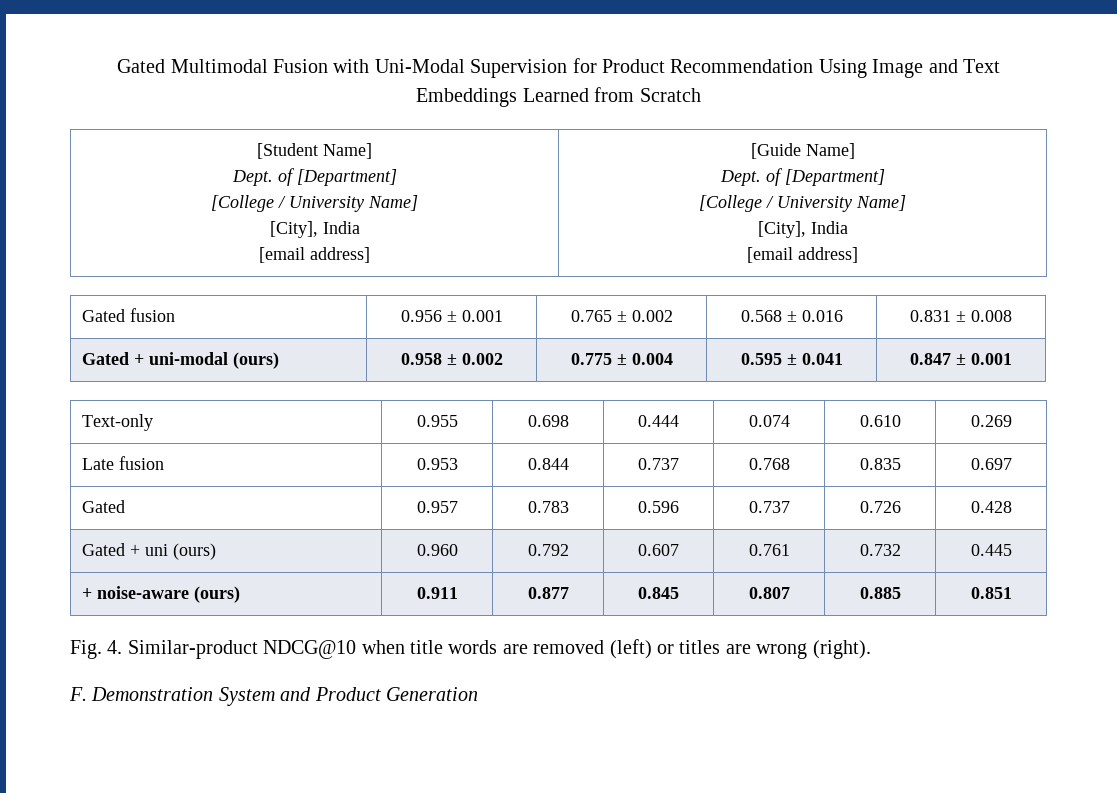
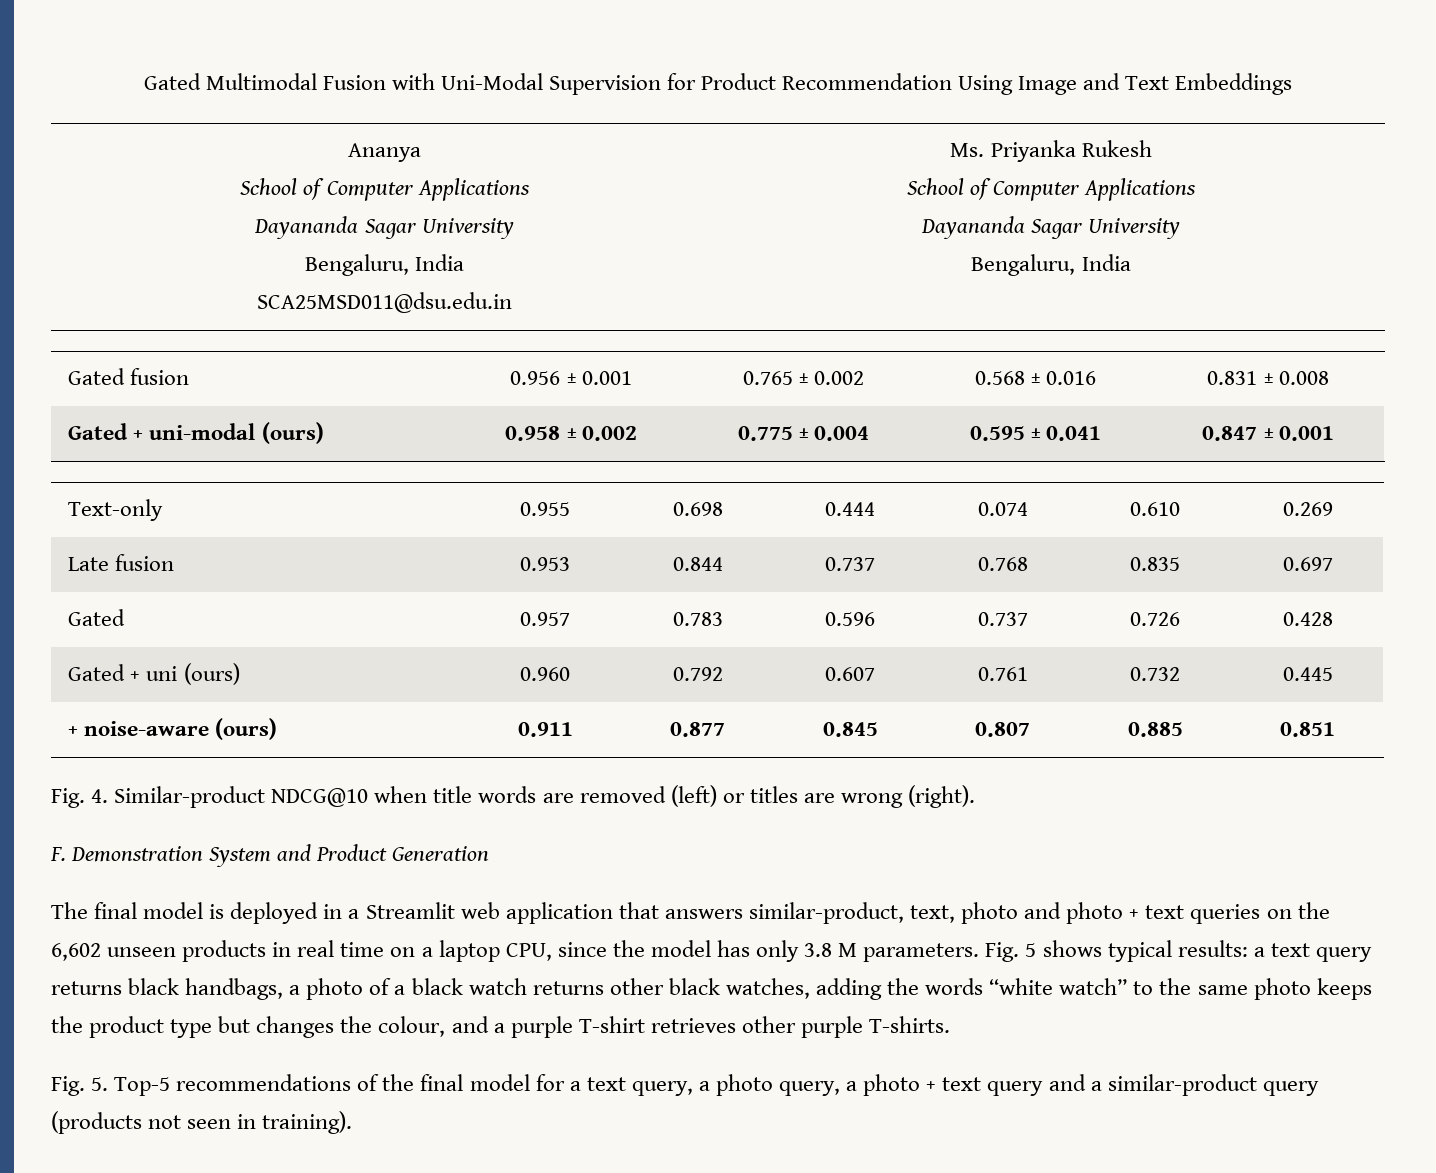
[522,87,701,102] [257,143,372,159] [231,168,397,186] [211,195,418,212] [269,221,360,238] [259,247,370,263] [750,143,855,159] [719,168,885,186] [699,195,906,212] [757,221,848,238] [747,247,858,263] Learned from Scratch // [Student Name] // Dept. of [Department] // [College / University Name] // [City], India // [email address] | [Guide Name] // Dept. of [Department] // [College / University Name] // [City], India // [email address] -> [348,143,421,162] [240,178,530,201] [254,216,514,239] [304,254,465,276] [257,292,512,313] [950,140,1152,162] [906,178,1197,201] [920,216,1181,239] [971,254,1131,276] // Ananya // School of Computer Applications // Dayananda Sagar University // Bengaluru, India // SCA25MSD011@dsu.edu.in | Ms. Priyanka Rukesh // School of Computer Applications // Dayananda Sagar University // Bengaluru, India
(478, 694) none -> [51,902,1330,924] [51,940,1372,962] [51,978,1372,1000] [51,1016,951,1038] [51,1074,1319,1096] [51,1111,353,1134] // The final model is deployed in a Streamlit web application that answers similar-product, text, photo and photo + text queries on the 6,602 unseen products in real time on a laptop CPU, since the model has only 3.8 M parameters. Fig. 5 shows typical results: a text query returns black handbags, a photo of a black watch returns other black watches, adding the words “white watch” to the same photo keeps the product type but changes the colour, and a purple T-shirt retrieves other purple T-shirts. // Fig. 5. Top-5 recommendations of the final model for a text query, a photo query, a photo + text query and a similar-product query (products not seen in training).

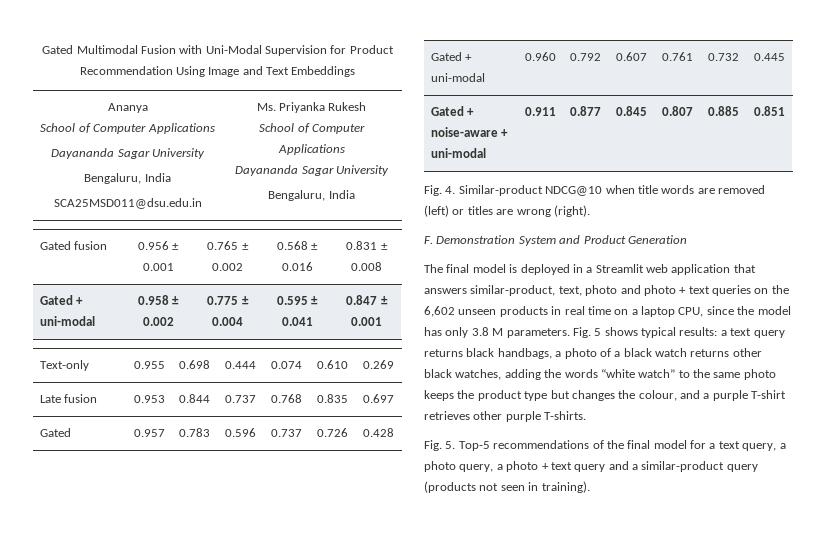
[261,422,324,444] (ours) -> (95, 321) none
[146,663,240,685] uni (ours) -> [430,73,485,82] uni-modal
(1333, 674) none -> [430,106,464,116] Gated
[215,718,278,740] (ours) -> [501,129,509,137] [430,148,486,158] + uni-modal

